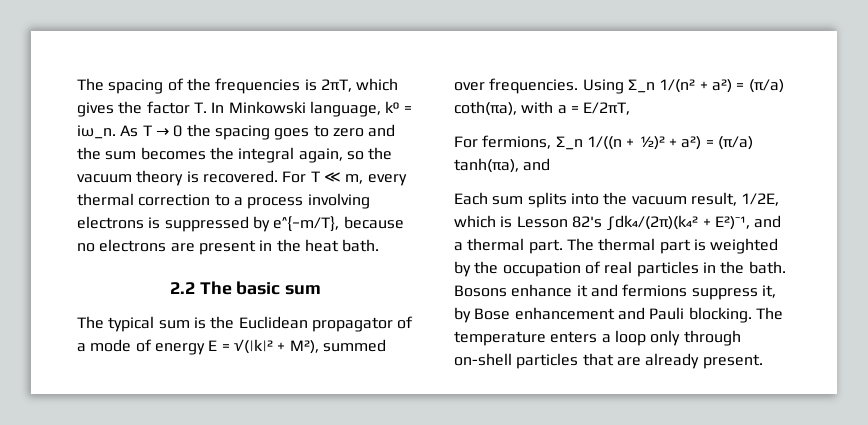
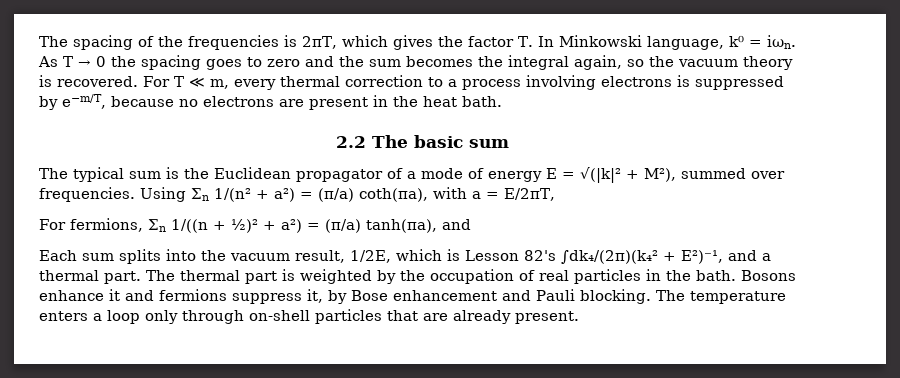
[77,125,116,139] iω_n. -> [766,35,796,49] iωn.
[273,216,340,232] e^{−m/T}, -> [62,94,106,109] e−m/T,
[627,79,655,93] Σ_n -> [191,188,209,201] Σn
[555,136,583,150] Σ_n -> [148,219,166,232] Σn

